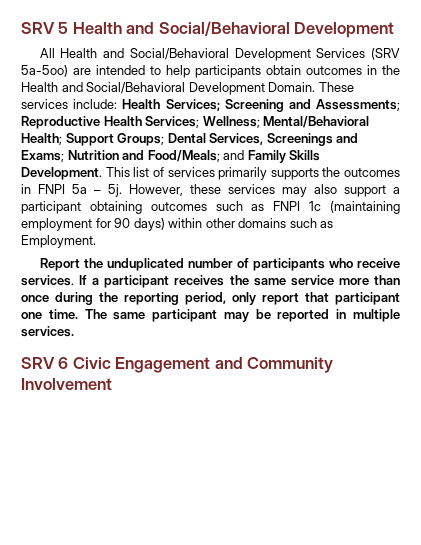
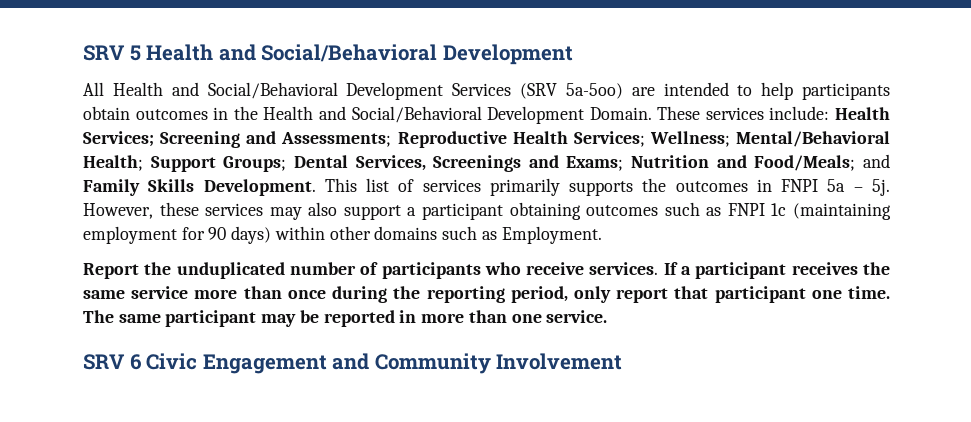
[353,309,400,322] [21,326,74,337] multiple services. -> [421,310,608,323] more than one service.

